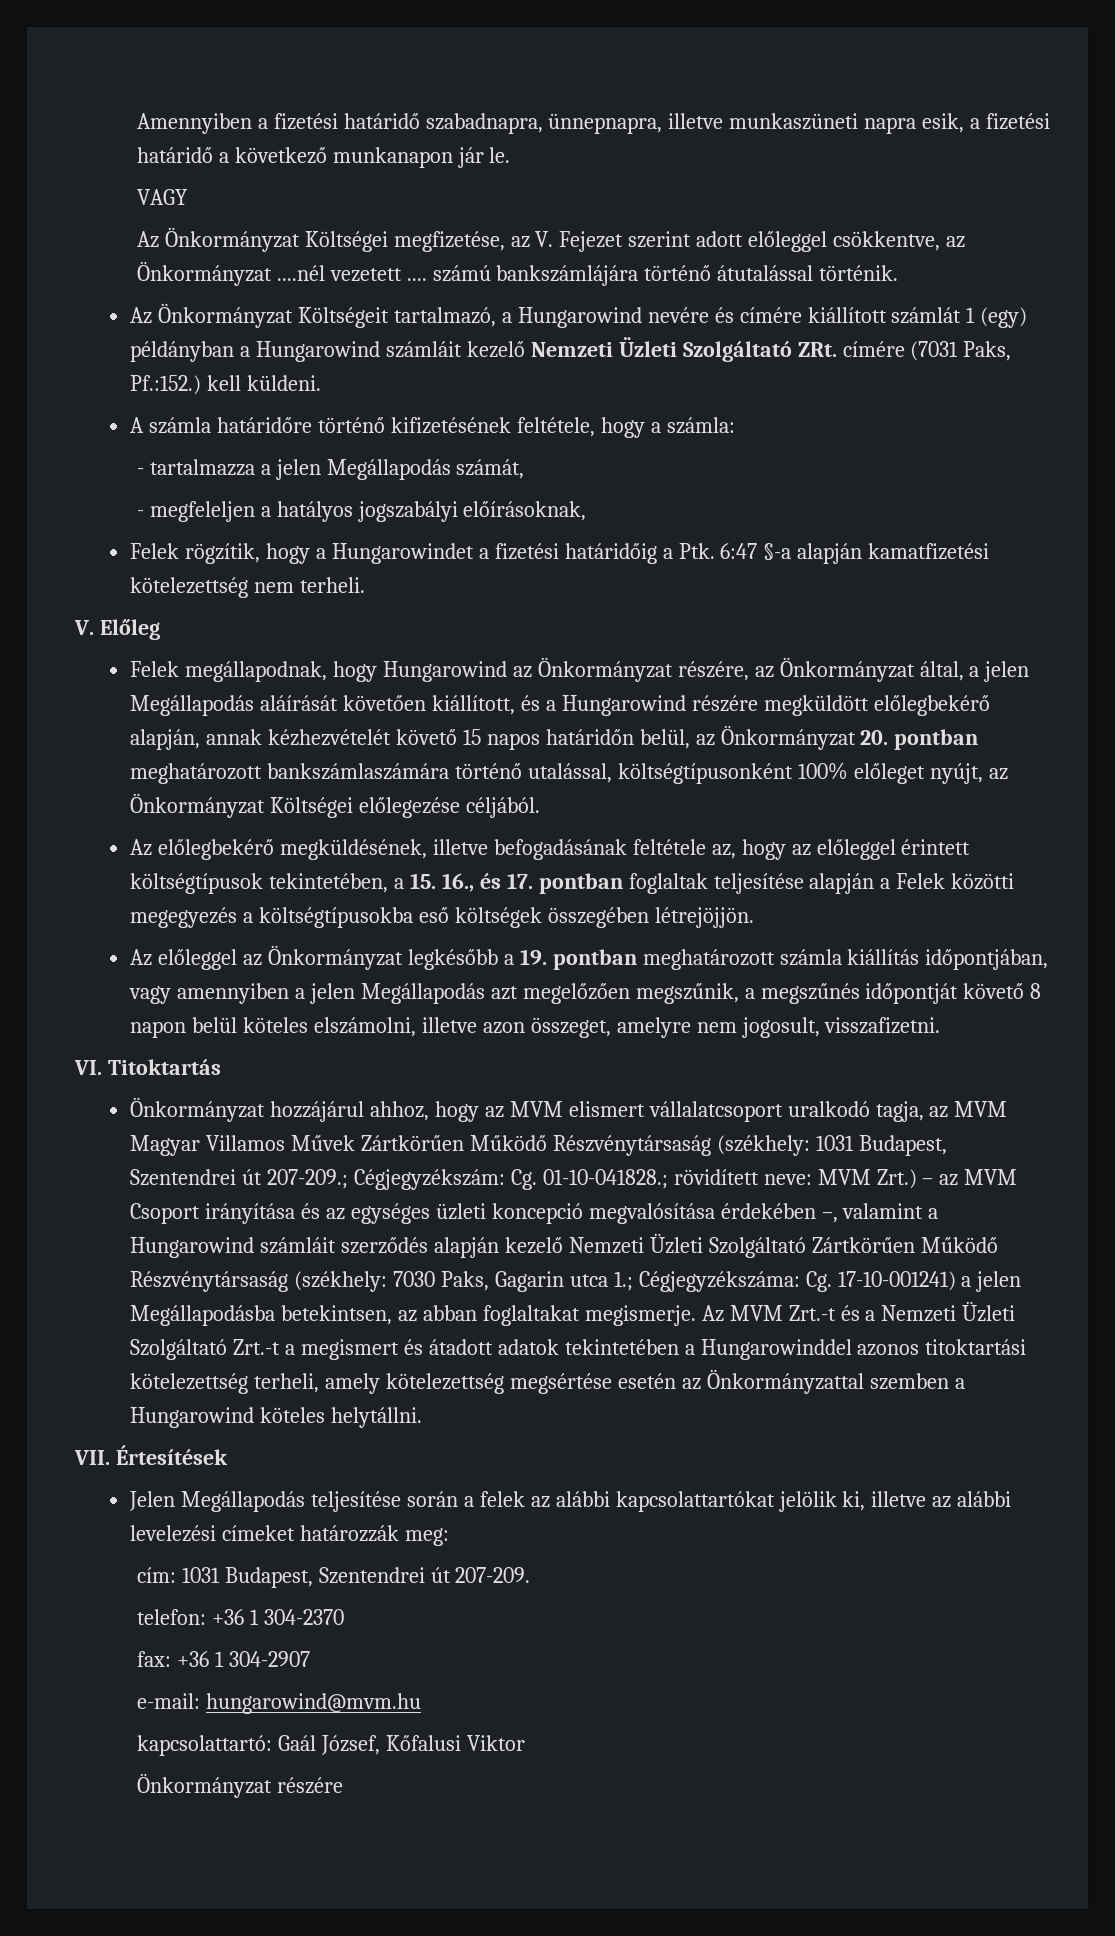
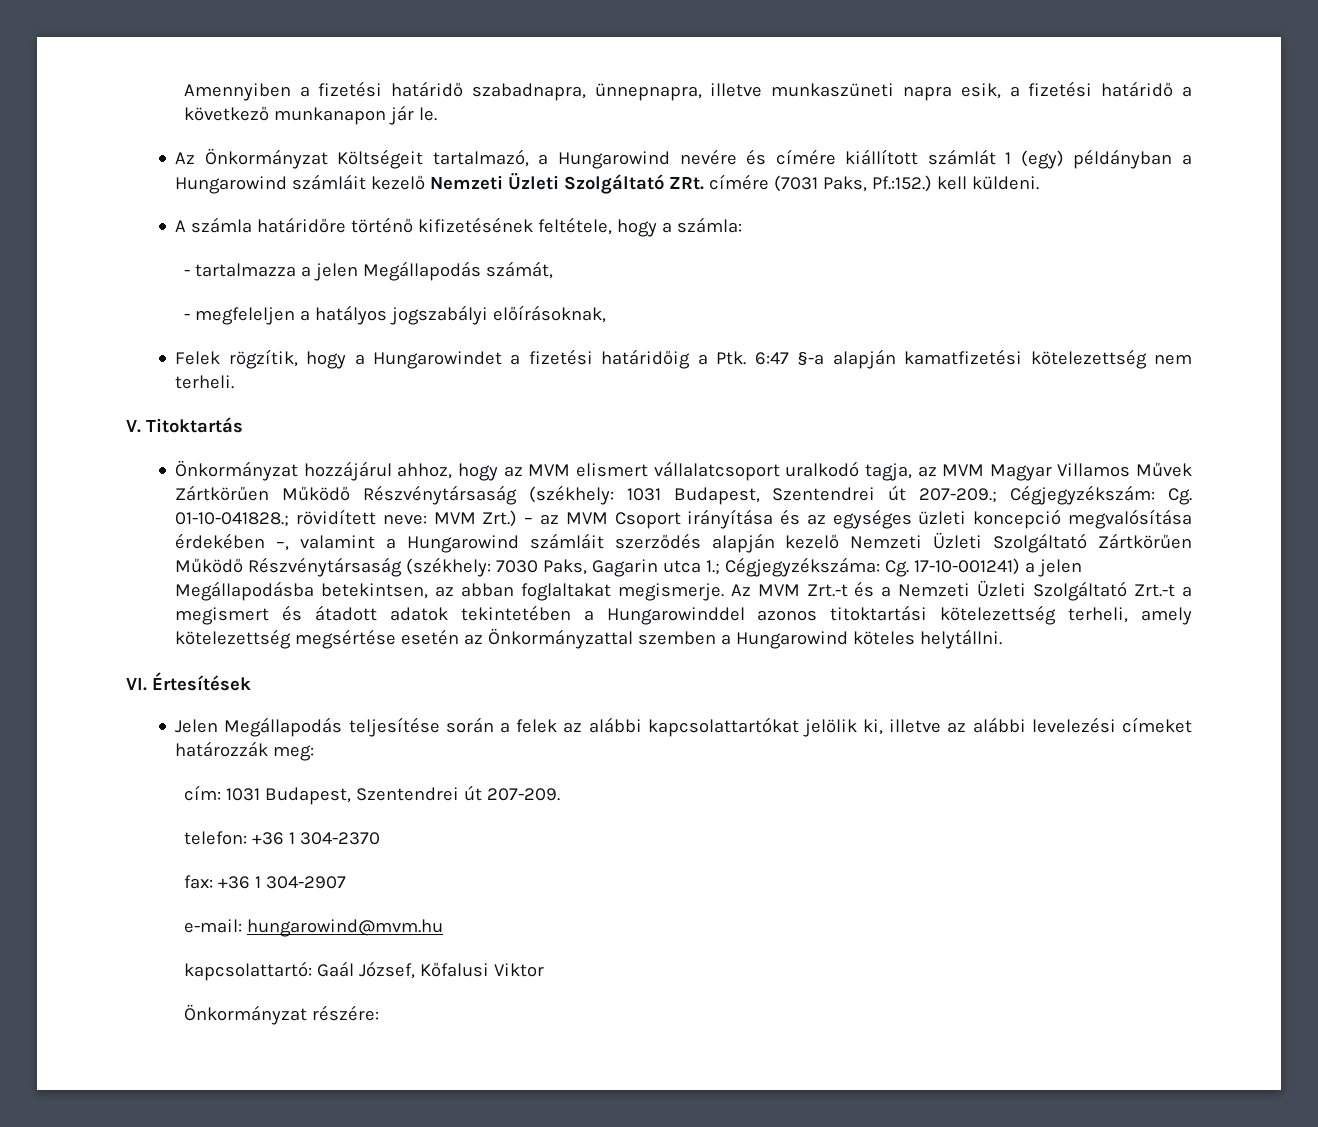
[136,189,188,205] [136,227,966,252] [136,261,899,286] // VAGY // Az Önkormányzat Költségei megfizetése, az V. Fejezet szerint adott előleggel csökkentve, az Önkormányzat ....nél vezetett .... számú bankszámlájára történő átutalással történik. -> (437, 114) none
[99,619,160,640] [130,657,1030,682] [130,695,990,716] [130,725,979,750] [130,762,1008,784] [130,793,540,818] [130,839,971,860] [130,873,1015,894] [130,907,754,928] [130,945,1049,970] [129,983,1042,1004] [130,1017,941,1038] [74,1060,102,1075] Előleg // Felek megállapodnak, hogy Hungarowind az Önkormányzat részére, az Önkormányzat által, a jelen Megállapodás aláírását követően kiállított, és a Hungarowind részére megküldött előlegbekérő alapján, annak kézhezvételét követő 15 napos határidőn belül, az Önkormányzat 20. pontban meghatározott bankszámlaszámára történő utalással, költségtípusonként 100% előleget nyújt, az Önkormányzat Költségei előlegezése céljából. // Az előlegbekérő megküldésének, illetve befogadásának feltétele az, hogy az előleggel érintett költségtípusok tekintetében, a 15. 16., és 17. pontban foglaltak teljesítése alapján a Felek közötti megegyezés a költségtípusokba eső költségek összegében létrejöjjön. // Az előleggel az Önkormányzat legkésőbb a 19. pontban meghatározott számla kiállítás időpontjában, vagy amennyiben a jelen Megállapodás azt megelőzően megszűnik, a megszűnés időpontját követő 8 napon belül köteles elszámolni, illetve azon összeget, amelyre nem jogosult, visszafizetni. // VI. -> (141, 426) none
[74,1450,110,1465] VII. -> [126,678,147,691] VI.
[276,1777,343,1794] részére -> [311,1005,379,1021] részére:

